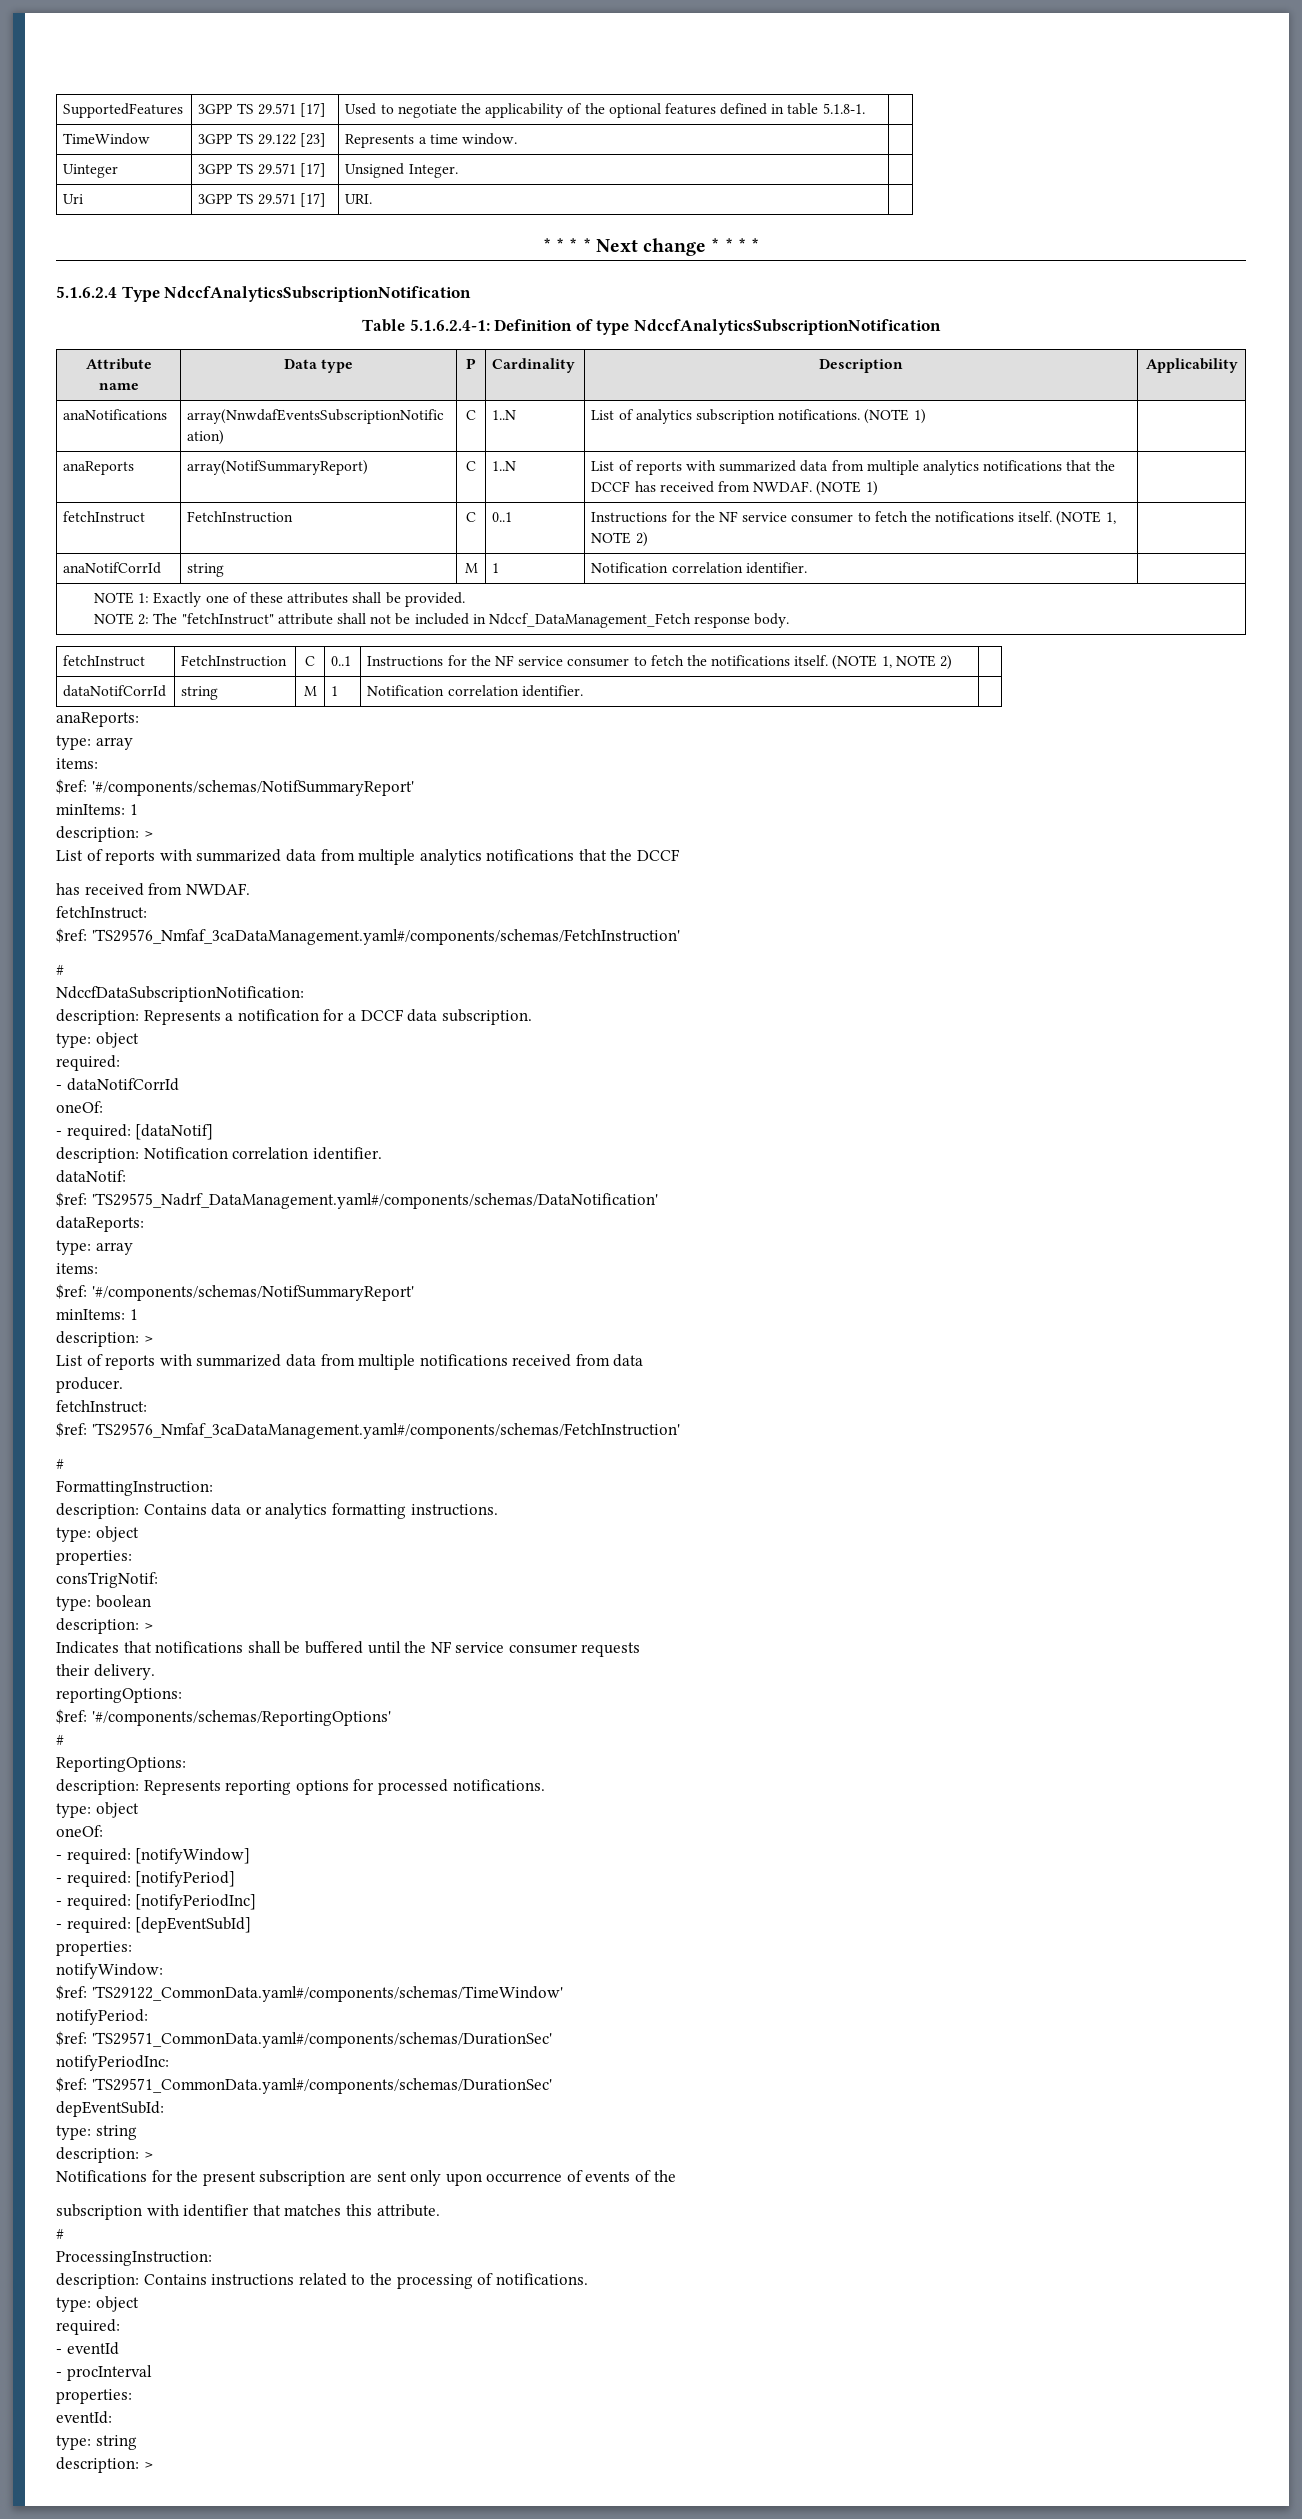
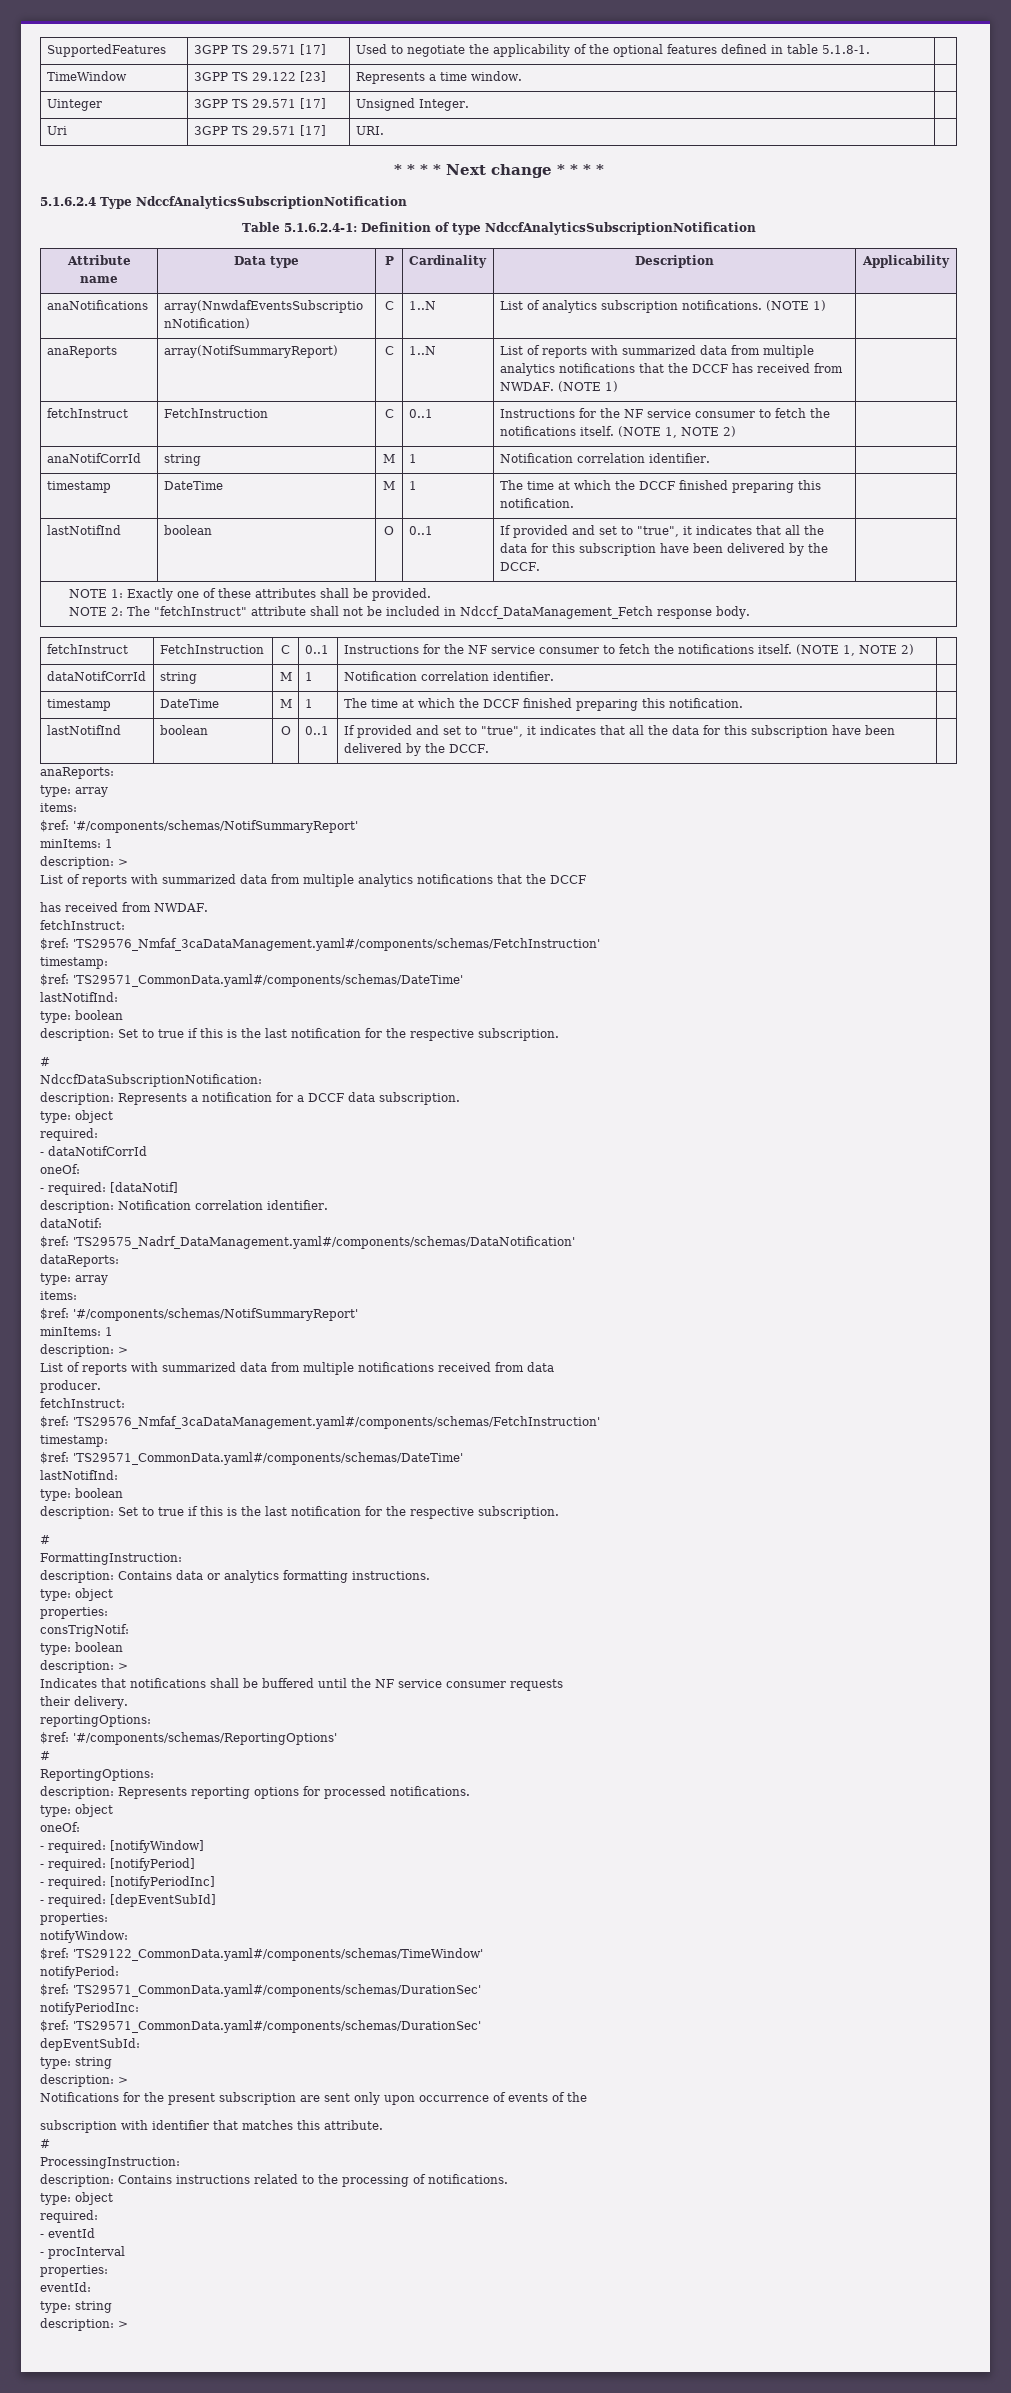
(807, 568) none -> [46,481,111,493] [163,481,223,490] [383,481,395,490] [408,481,417,490] [499,480,821,493] [499,498,574,508] [46,525,121,535] [163,525,212,535] [384,526,394,535] [408,526,433,535] [499,525,824,538] [499,543,828,556] [499,562,540,571] // timestamp | DateTime | M | 1 | The time at which the DCCF finished preparing this notification. | // lastNotifInd | boolean | O | 0..1 | If provided and set to "true", it indicates that all the data for this subscription have been delivered by the DCCF. |
(583, 691) none -> [46,699,111,711] [159,699,219,708] [279,699,292,708] [304,699,313,708] [343,698,743,711] [46,725,121,735] [159,725,208,735] [280,726,291,735] [304,726,329,735] [343,725,895,738] [343,743,489,756] // timestamp | DateTime | M | 1 | The time at which the DCCF finished preparing this notification. | // lastNotifInd | boolean | O | 0..1 | If provided and set to "true", it indicates that all the data for this subscription have been delivered by the DCCF. |
(680, 937) none -> [40,957,108,969] [40,974,463,987] [40,992,118,1002] [40,1010,123,1023] [40,1028,559,1041] // timestamp: // $ref: 'TS29571_CommonData.yaml#/components/schemas/DateTime' // lastNotifInd: // type: boolean // description: Set to true if this is the last notification for the respective subscription.
(680, 1431) none -> [40,1435,108,1447] [40,1452,463,1465] [40,1470,118,1480] [40,1488,123,1501] [40,1506,559,1519] // timestamp: // $ref: 'TS29571_CommonData.yaml#/components/schemas/DateTime' // lastNotifInd: // type: boolean // description: Set to true if this is the last notification for the respective subscription.

